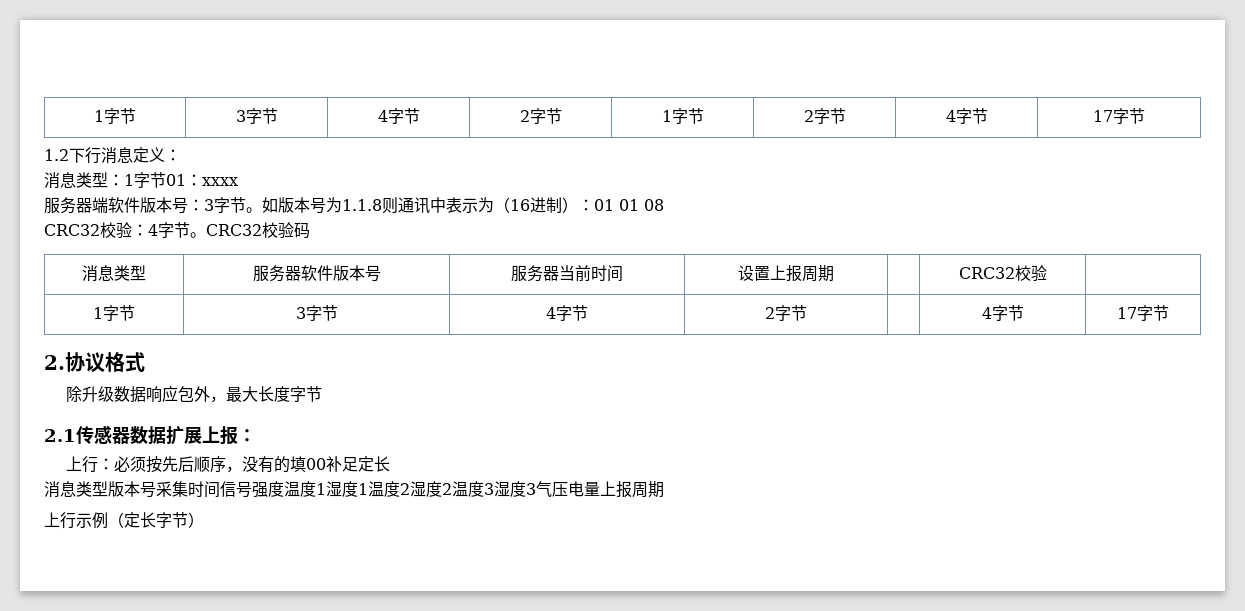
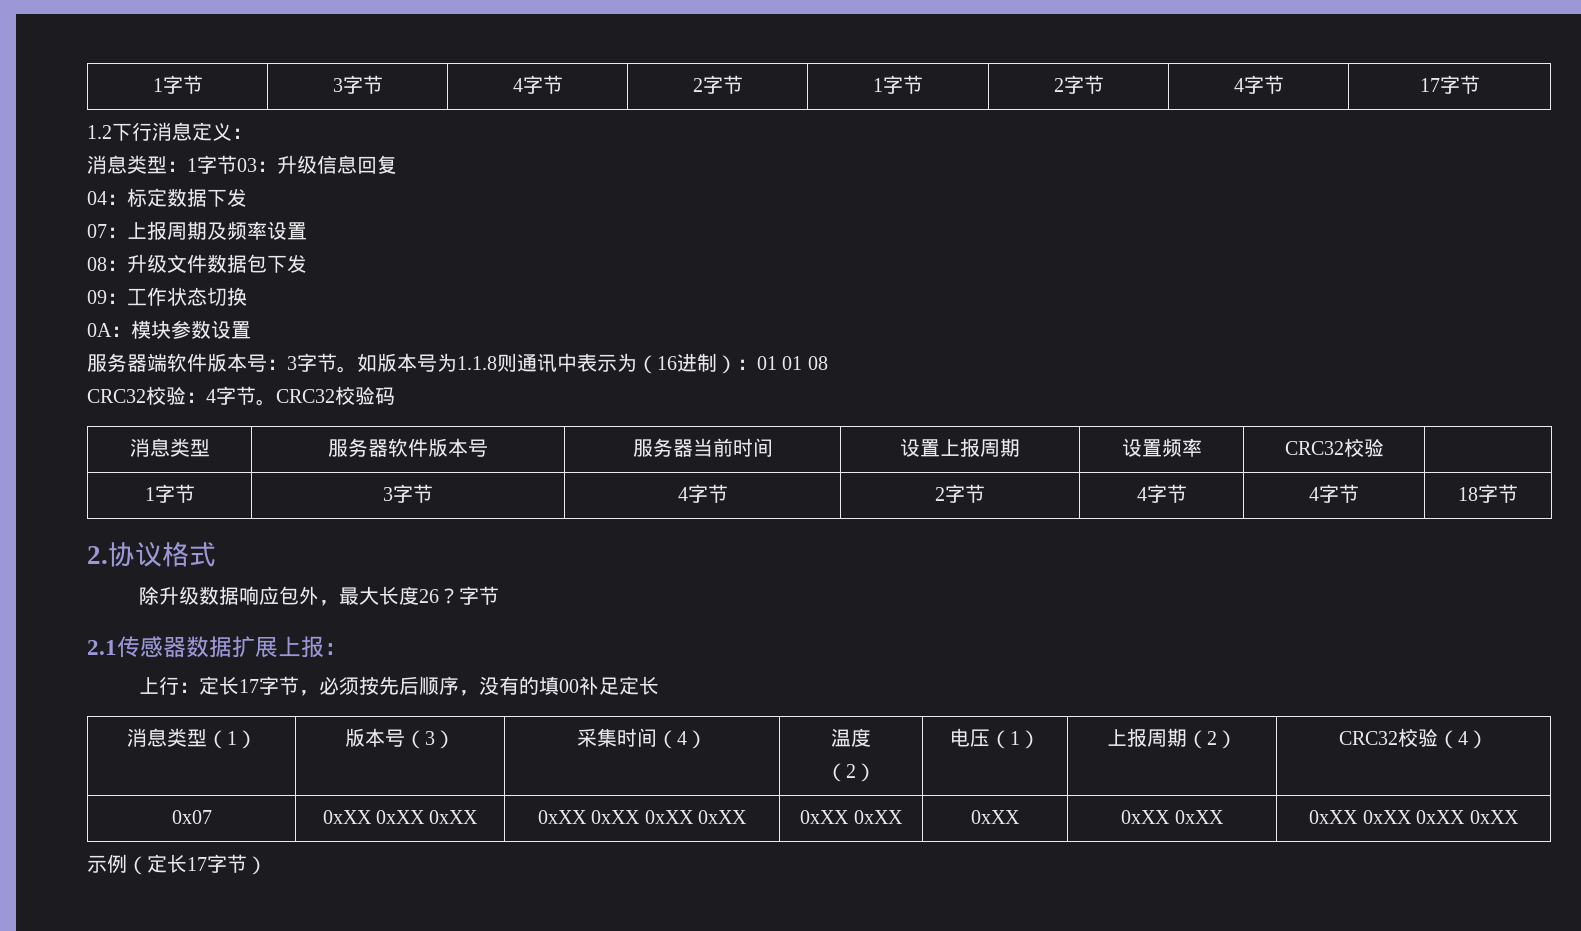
[166,174,238,186] 01：xxxx -> [237,155,397,174] [87,188,247,207] [87,221,307,240] [87,254,307,273] [87,287,247,306] [87,320,251,339] 03：升级信息回复 // 04：标定数据下发 // 07：上报周期及频率设置 // 08：升级文件数据包下发 // 09：工作状态切换 // 0A：模块参数设置
(834, 273) none -> [1121,438,1202,457] 设置频率
[981,305,1024,321] [1117,307,1137,319] | 4字节 | 17 -> [1136,484,1187,503] [1309,484,1359,503] [1458,487,1478,501] 4字节 | 4字节 | 18
(291, 394) none -> [418,588,459,604] 26？
(115, 464) none -> [198,676,319,696] 定长17字节，
[44,481,664,498] [44,512,76,529] // 消息类型版本号采集时间信号强度温度1湿度1温度2湿度2温度3湿度3气压电量上报周期 // 上行 -> [126,728,257,749] [345,728,455,749] [577,728,707,749] [831,728,871,747] [826,763,876,782] [950,728,1040,749] [1107,728,1237,749] [1339,728,1488,749] [171,810,212,824] [322,810,479,824] [537,810,748,824] [800,810,903,824] [971,810,1020,824] [1121,810,1224,824] [1309,810,1519,824] // 消息类型（1） | 版本号（3） | 采集时间（4） | 温度 // （2） | 电压（1） | 上报周期（2） | CRC32校验（4） // 0x07 | 0xXX 0xXX 0xXX | 0xXX 0xXX 0xXX 0xXX | 0xXX 0xXX | 0xXX | 0xXX 0xXX | 0xXX 0xXX 0xXX 0xXX //
(156, 520) none -> [187,857,207,871] 17

